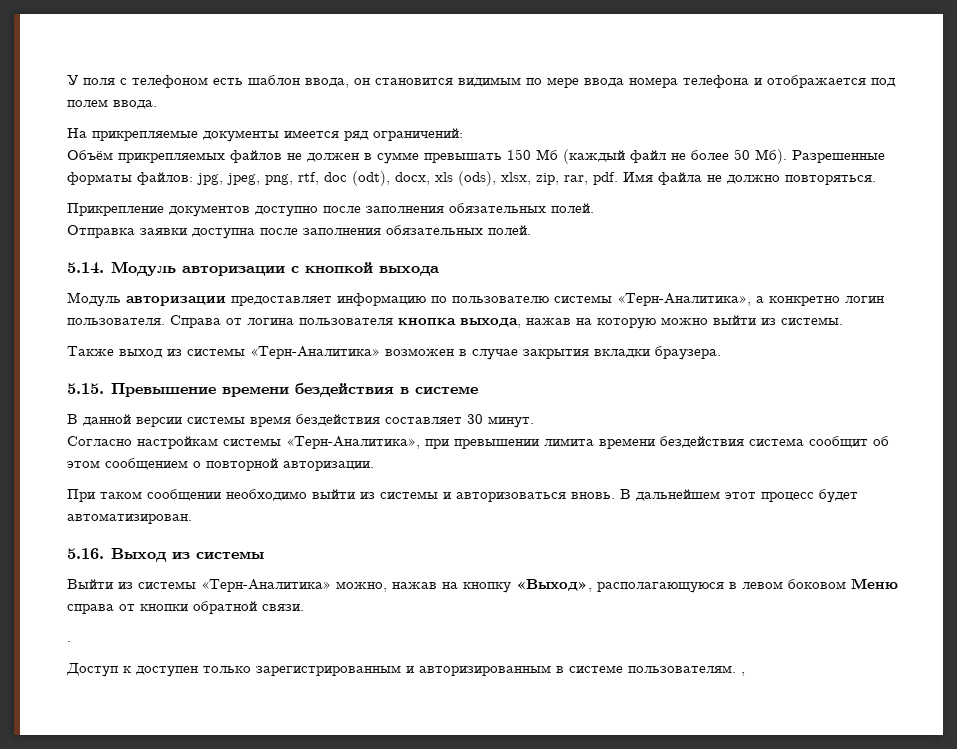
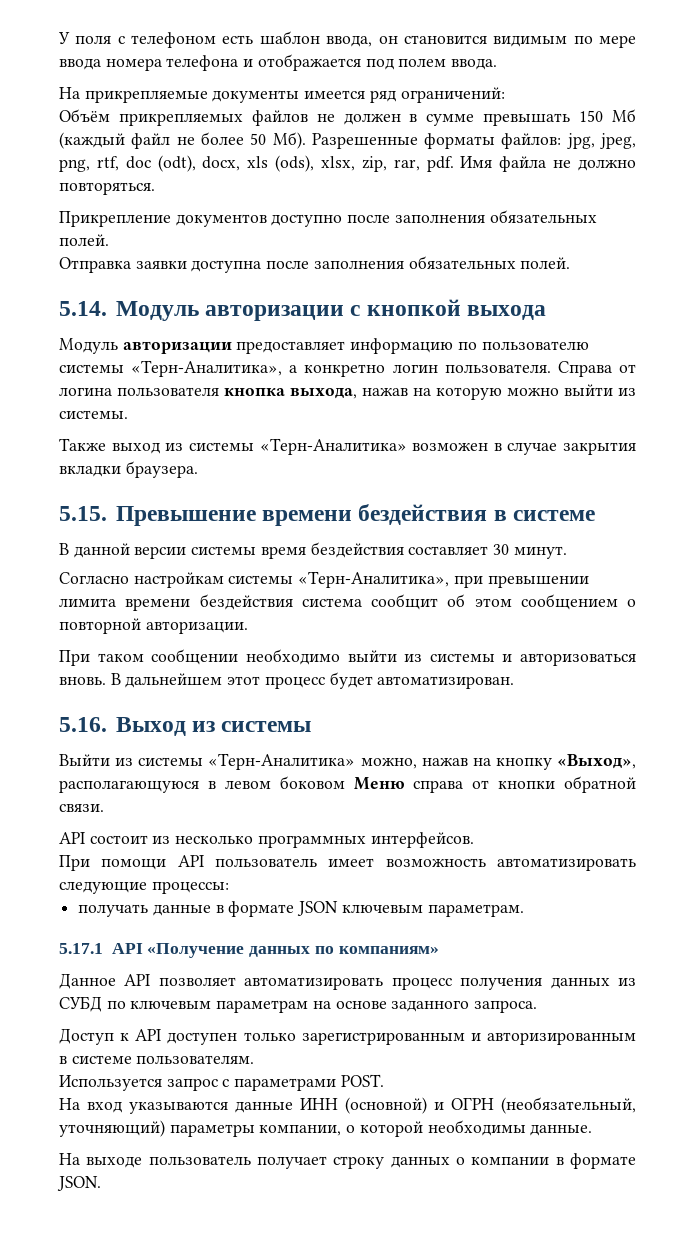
[67,641,71,642] . -> [59,832,474,848] [59,855,636,871] [59,881,229,894] [78,901,524,917] [59,943,439,958] [59,973,637,990] [59,996,538,1013] API состоит из несколько программных интерфейсов. // При помощи API пользователь имеет возможность автоматизировать следующие процессы: // получать данные в формате JSON ключевым параметрам. // 5.17.1 API «Получение данных по компаниям» // Данное API позволяет автоматизировать процесс получения данных из СУБД по ключевым параметрам на основе заданного запроса.
(132, 669) none -> [135,1029,162,1041] API
[741,672,745,676] , -> [59,1074,384,1091] [59,1097,636,1114] [59,1120,593,1137] [59,1153,636,1169] [57,1176,101,1191] // Используется запрос с параметрами POST. // На вход указываются данные ИНН (основной) и ОГРН (необязательный, уточняющий) параметры компании, о которой необходимы данные. // На выходе пользователь получает строку данных о компании в формате JSON.

